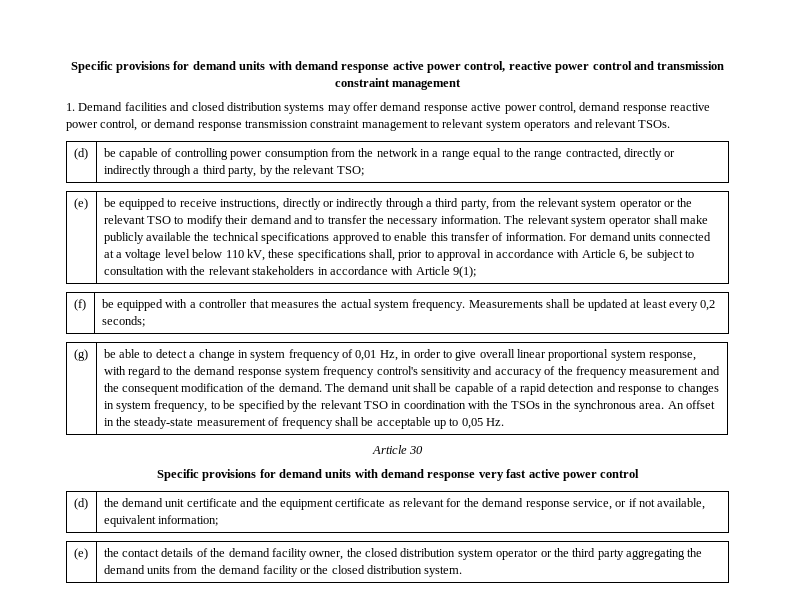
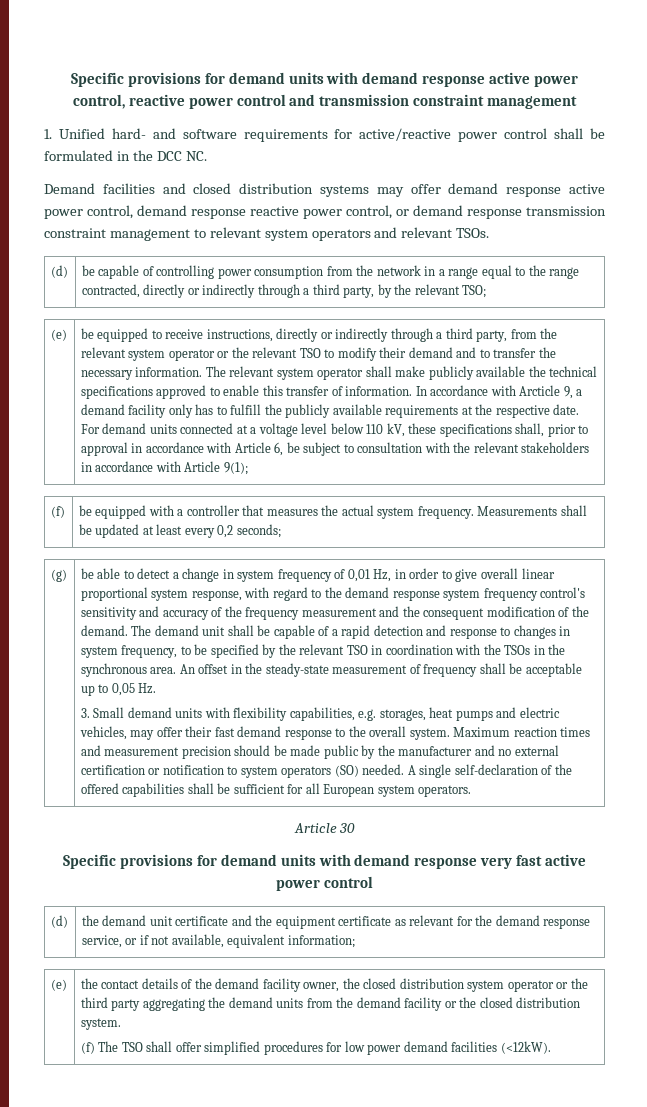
(75, 107) none -> [58,128,605,142] [44,150,207,161] Unified hard- and software requirements for active/reactive power control shall be formulated in the DCC NC. //
(566, 236) none -> [415,385,583,399] [80,404,580,418] In accordance with Arcticle 9, a demand facility only has to fulfill the publicly available requirements at the respective date.
(505, 422) none -> [80,707,560,721] [79,726,591,740] [80,745,559,759] [80,764,572,778] [80,783,472,797] // 3. Small demand units with flexibility capabilities, e.g. storages, heat pumps and electric vehicles, may offer their fast demand response to the overall system. Maximum reaction times and measurement precision should be made public by the manufacturer and no external certification or notification to system operators (SO) needed. A single self-declaration of the offered capabilities shall be sufficient for all European system operators.
(463, 571) none -> [80,1041,551,1055] // (f) The TSO shall offer simplified procedures for low power demand facilities (<12kW).

